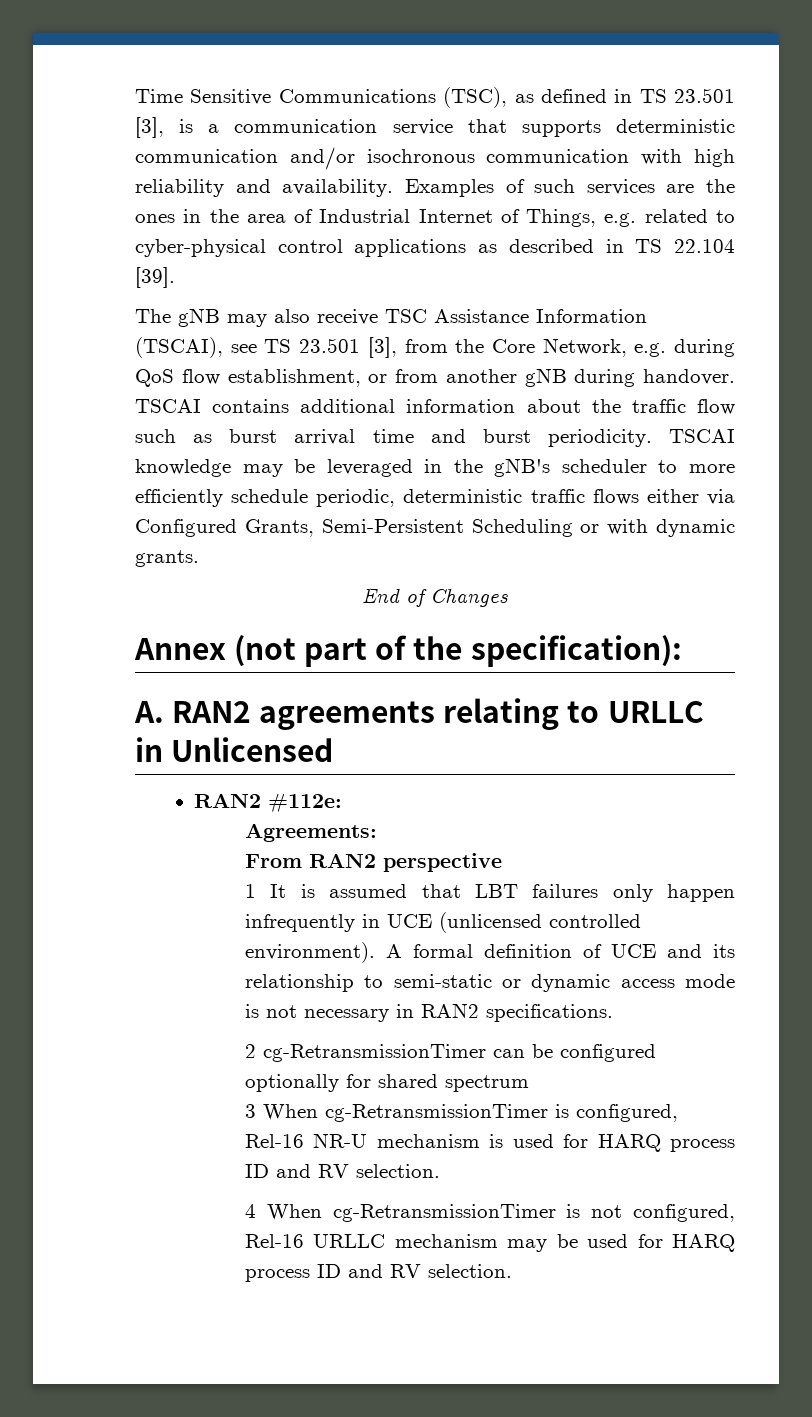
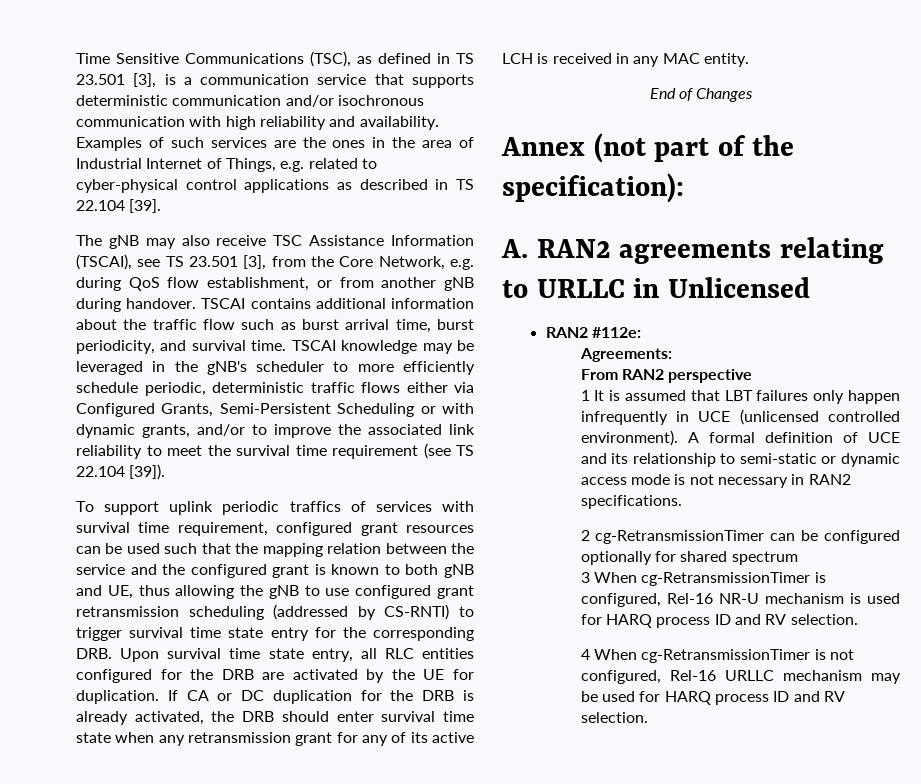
[372,429,652,447] time and burst periodicity. -> [395,319,474,333] [76,340,287,354] time, burst periodicity, and survival time.
[135,550,199,567] grants. -> [142,424,475,438] [76,443,474,459] [76,464,166,480] [76,501,475,515] [76,522,475,536] [76,543,475,557] [76,564,474,578] [76,585,474,599] [76,604,475,620] [76,627,474,641] [76,648,474,662] [76,669,474,683] [76,690,474,704] [76,711,475,725] [76,732,474,746] [502,53,749,67] grants, and/or to improve the associated link reliability to meet the survival time requirement (see TS 22.104 [39]). // To support uplink periodic traffics of services with survival time requirement, configured grant resources can be used such that the mapping relation between the service and the configured grant is known to both gNB and UE, thus allowing the gNB to use configured grant retransmission scheduling (addressed by CS-RNTI) to trigger survival time state entry for the corresponding DRB. Upon survival time state entry, all RLC entities configured for the DRB are activated by the UE for duplication. If CA or DC duplication for the DRB is already activated, the DRB should enter survival time state when any retransmission grant for any of its active LCH is received in any MAC entity.

